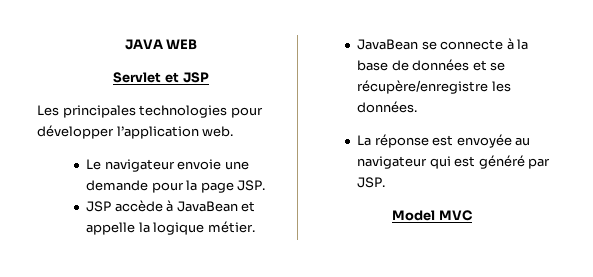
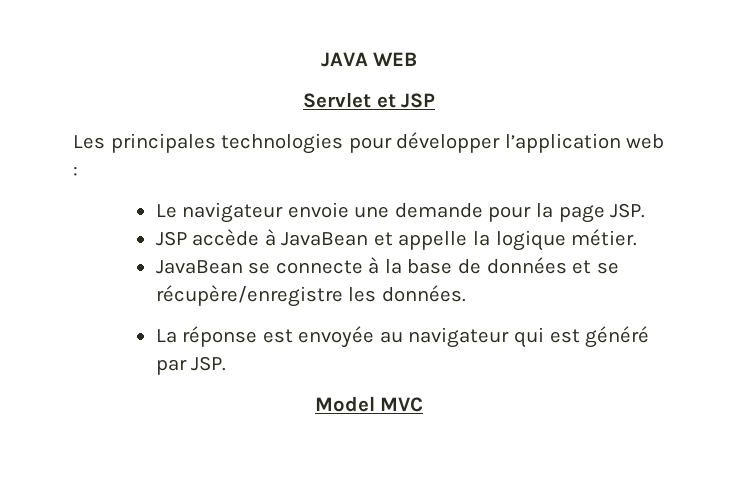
[202,126,234,137] web. -> [626,134,665,149] [73,166,78,176] web :

